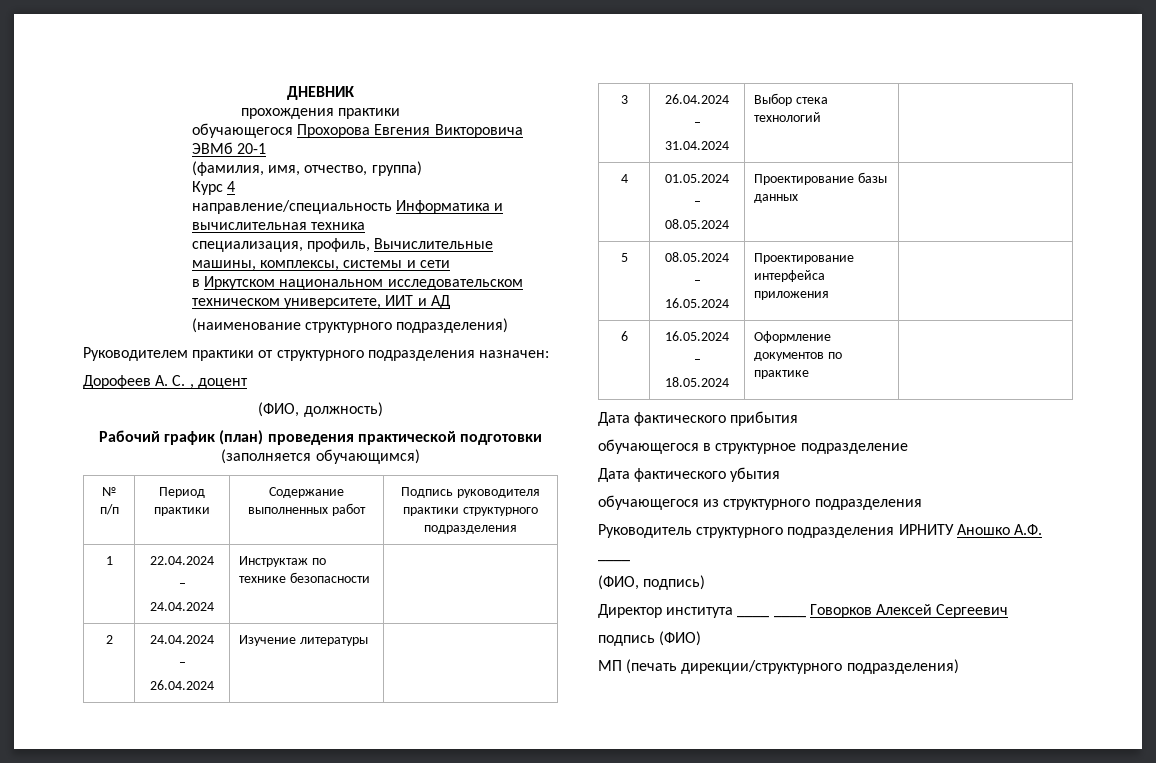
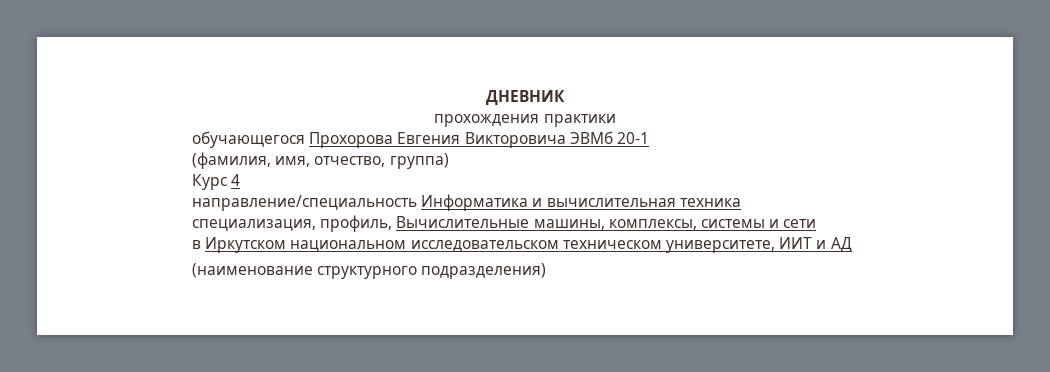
[83,347,549,361] [83,375,248,389] [258,402,383,417] [99,430,542,445] [221,449,420,464] [102,487,116,496] [99,504,119,515] [159,487,205,498] [154,507,210,516] [269,487,344,498] [248,503,366,516] [401,487,540,498] [403,507,538,516] [424,525,517,534] [105,556,113,565] [150,556,214,565] [178,583,186,588] [150,602,214,611] [239,556,327,567] [239,572,371,583] [105,635,113,644] [150,635,214,644] [178,662,186,667] [150,680,214,690] [239,635,369,646] [620,95,628,104] [665,94,729,104] [693,122,701,127] [665,141,729,150] [754,93,829,106] [754,112,822,122] [620,174,628,183] [665,174,729,183] [693,201,701,206] [665,219,729,229] [754,172,888,185] [754,194,799,203] [620,253,628,262] [665,252,729,262] [693,280,701,285] [665,298,729,308] [754,253,855,264] [754,270,826,282] [754,291,830,300] [620,331,628,341] [665,331,729,341] [693,359,701,364] [665,377,729,387] [754,331,832,343] [754,352,843,361] [754,370,810,379] [598,411,799,426] [598,439,908,454] [598,467,781,482] [598,495,922,510] [598,524,1042,538] [598,559,630,562] [598,575,706,590] [598,604,1009,618] [598,631,702,646] [598,659,959,674] // Руководителем практики от структурного подразделения назначен: // Дорофеев А. С. , доцент // (ФИО, должность) // Рабочий график (план) проведения практической подготовки (заполняется обучающимся) // № п/п | Период практики | Содержание выполненных работ | Подпись руководителя практики структурного подразделения // 1 | 22.04.2024 // – // 24.04.2024 | Инструктаж по технике безопасности | // 2 | 24.04.2024 // – // 26.04.2024 | Изучение литературы | // 3 | 26.04.2024 // – // 31.04.2024 | Выбор стека технологий | // 4 | 01.05.2024 // – // 08.05.2024 | Проектирование базы данных | // 5 | 08.05.2024 // – // 16.05.2024 | Проектирование интерфейса приложения | // 6 | 16.05.2024 // – // 18.05.2024 | Оформление документов по практике | // Дата фактического прибытия // обучающегося в структурное подразделение // Дата фактического убытия // обучающегося из структурного подразделения // Руководитель структурного подразделения ИРНИТУ Аношко А.Ф. // ____ // (ФИО, подпись) // Директор института ____ ____ Говорков Алексей Сергеевич // подпись (ФИО) // МП (печать дирекции/структурного подразделения) -> (547, 271) none

